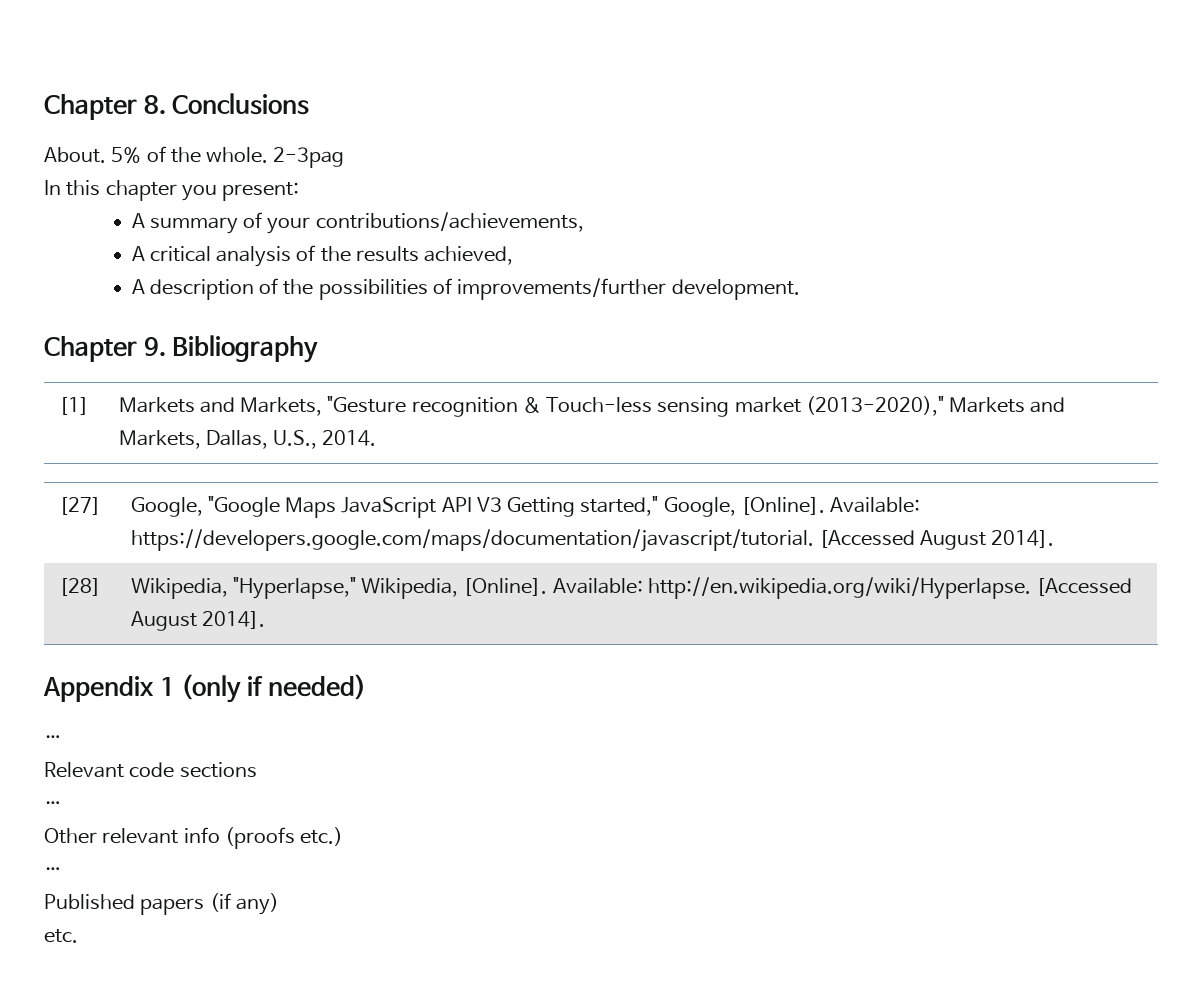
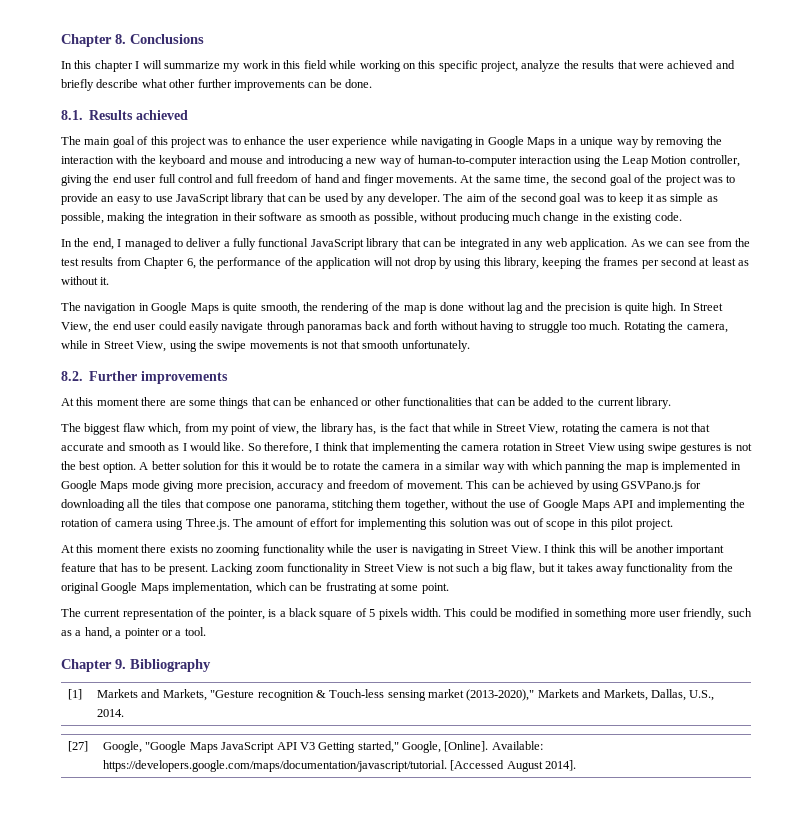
[44,146,345,168] [44,180,300,201] [131,212,584,234] [131,245,514,267] [131,278,800,300] About. 5% of the whole. 2-3pag // In this chapter you present: // A summary of your contributions/achievements, // A critical analysis of the results achieved, // A description of the possibilities of improvements/further development. -> [61,60,735,72] [61,79,372,91] [61,110,189,120] [61,136,722,148] [61,155,740,167] [61,174,736,186] [61,193,718,205] [61,212,682,224] [61,238,751,250] [61,257,749,269] [61,276,110,285] [61,302,723,314] [61,321,728,333] [61,340,470,352] [61,371,229,384] [61,397,671,409] [61,423,711,435] [61,442,752,454] [61,461,741,473] [61,480,701,492] [61,499,745,511] [61,518,673,530] [61,544,725,556] [61,563,733,575] [61,582,449,594] [61,608,752,620] [61,627,206,639] In this chapter I will summarize my work in this field while working on this specific project, analyze the results that were achieved and briefly describe what other further improvements can be done. // 8.1. Results achieved // The main goal of this project was to enhance the user experience while navigating in Google Maps in a unique way by removing the interaction with the keyboard and mouse and introducing a new way of human-to-computer interaction using the Leap Motion controller, giving the end user full control and full freedom of hand and finger movements. At the same time, the second goal of the project was to provide an easy to use JavaScript library that can be used by any developer. The aim of the second goal was to keep it as simple as possible, making the integration in their software as smooth as possible, without producing much change in the existing code. // In the end, I managed to deliver a fully functional JavaScript library that can be integrated in any web application. As we can see from the test results from Chapter 6, the performance of the application will not drop by using this library, keeping the frames per second at least as without it. // The navigation in Google Maps is quite smooth, the rendering of the map is done without lag and the precision is quite high. In Street View, the end user could easily navigate through panoramas back and forth without having to struggle too much. Rotating the camera, while in Street View, using the swipe movements is not that smooth unfortunately. // 8.2. Further improvements // At this moment there are some things that can be enhanced or other functionalities that can be added to the current library. // The biggest flaw which, from my point of view, the library has, is the fact that while in Street View, rotating the camera is not that accurate and smooth as I would like. So therefore, I think that implementing the camera rotation in Street View using swipe gestures is not the best option. A better solution for this it would be to rotate the camera in a similar way with which panning the map is implemented in Google Maps mode giving more precision, accuracy and freedom of movement. This can be achieved by using GSVPano.js for downloading all the tiles that compose one panorama, stitching them together, without the use of Google Maps API and implementing the rotation of camera using Three.js. The amount of effort for implementing this solution was out of scope in this pilot project. // At this moment there exists no zooming functionality while the user is navigating in Street View. I think this will be another important feature that has to be present. Lacking zoom functionality in Street View is not such a big flaw, but it takes away functionality from the original Google Maps implementation, which can be frustrating at some point. // The current representation of the pointer, is a black square of 5 pixels width. This could be modified in something more user friendly, such as a hand, a pointer or a tool.
[58,578,101,596] [130,577,1133,599] [130,611,265,631] [43,674,367,703] [44,735,62,744] [44,762,257,778] [44,801,62,810] [44,827,344,849] [44,867,62,876] [44,893,279,915] [44,929,78,943] // [28] | Wikipedia, "Hyperlapse," Wikipedia, [Online]. Available: http://en.wikipedia.org/wiki/Hyperlapse. [Accessed August 2014]. // Appendix 1 (only if needed) // … // Relevant code sections // … // Other relevant info (proofs etc.) // … // Published papers (if any) // etc. -> (577, 765) none

